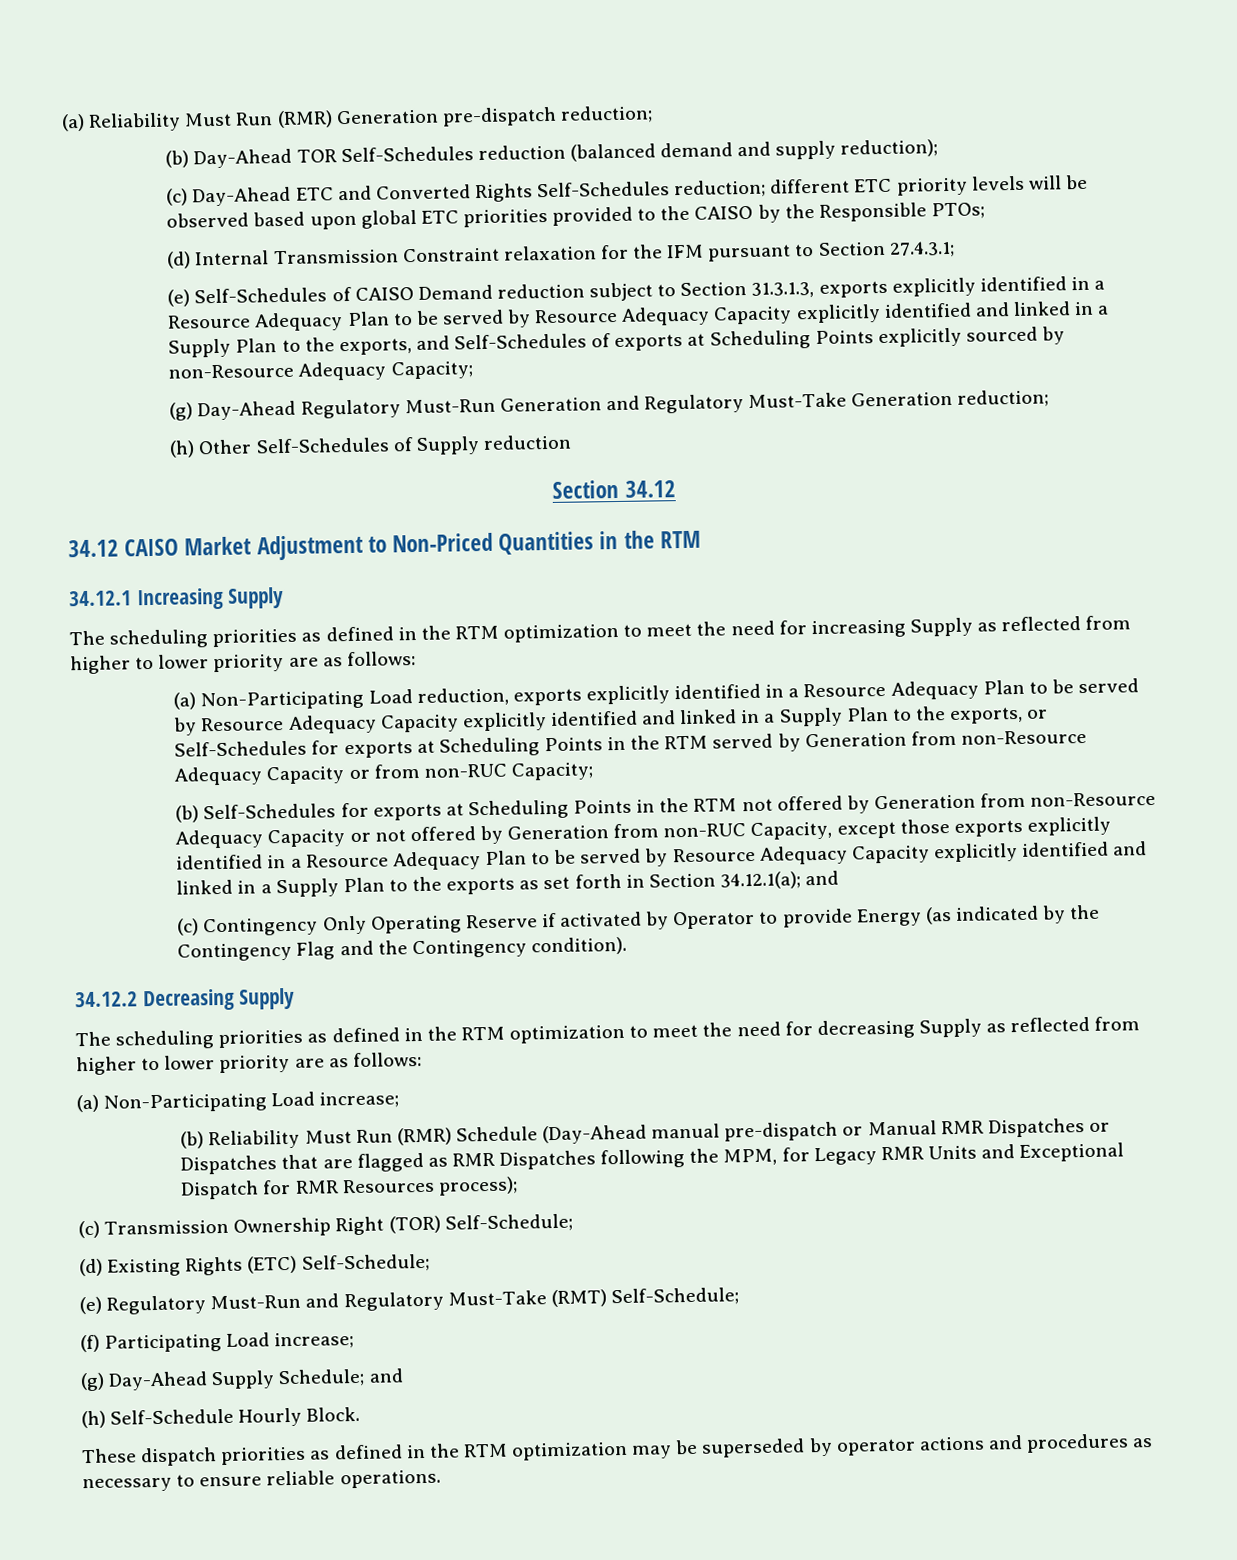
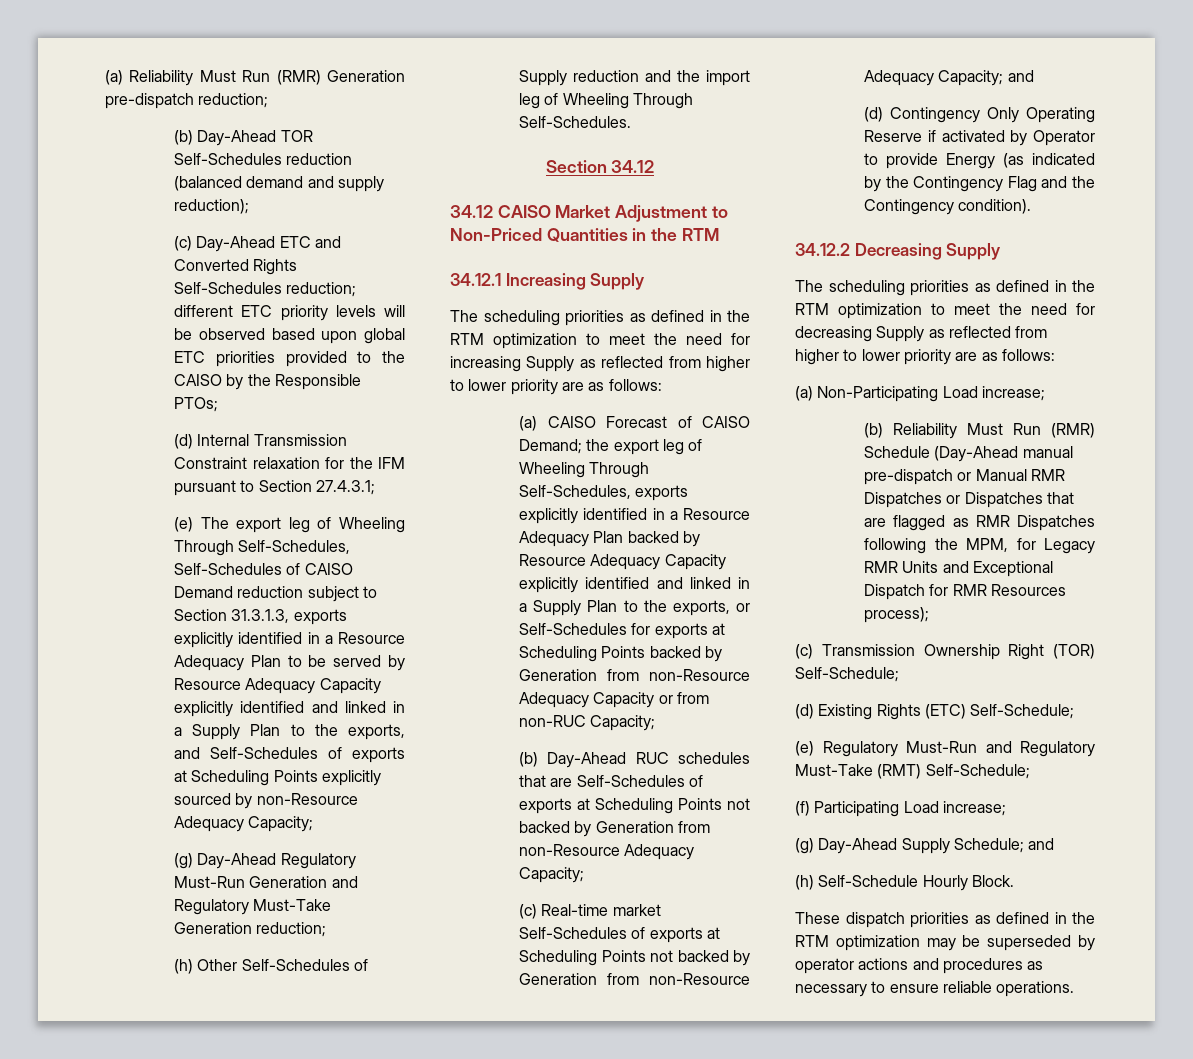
(191, 298) none -> [200,517,405,533] [174,540,351,556] The export leg of Wheeling Through Self-Schedules,
(572, 442) none -> [645,70,750,86] [519,93,694,109] [519,116,632,128] and the import leg of Wheeling Through Self-Schedules.
[200,678,1140,711] Non-Participating Load reduction, exports explicitly identified in a Resource Adequacy Plan to be served -> [547,416,750,428] [519,439,703,455] [519,462,650,478] [519,485,689,501] [519,508,750,524] [519,531,679,547] CAISO Forecast of CAISO Demand; the export leg of Wheeling Through Self-Schedules, exports explicitly identified in a Resource Adequacy Plan backed
[607,733,774,751] in the RTM served -> [649,646,701,658] backed
[203,791,1157,821] [175,816,1112,849] [176,841,1148,871] [176,870,840,898] [177,918,200,936] Self-Schedules for exports at Scheduling Points in the RTM not offered by Generation from non-Resource Adequacy Capacity or not offered by Generation from non-RUC Capacity, except those exports explicitly identified in a Resource Adequacy Plan to be served by Resource Adequacy Capacity explicitly identified and linked in a Supply Plan to the exports as set forth in Section 34.12.1(a); and // (c) -> [547,752,750,768] [519,775,704,787] [519,798,750,814] [519,821,711,837] [519,844,695,860] [519,867,585,883] [519,904,661,919] [519,927,721,943] [519,950,750,966] [519,973,750,985] [864,70,1034,86] [864,107,884,122] Day-Ahead RUC schedules that are Self-Schedules of exports at Scheduling Points not backed by Generation from non-Resource Adequacy Capacity; // (c) Real-time market Self-Schedules of exports at Scheduling Points not backed by Generation from non-Resource Adequacy Capacity; and // (d)

